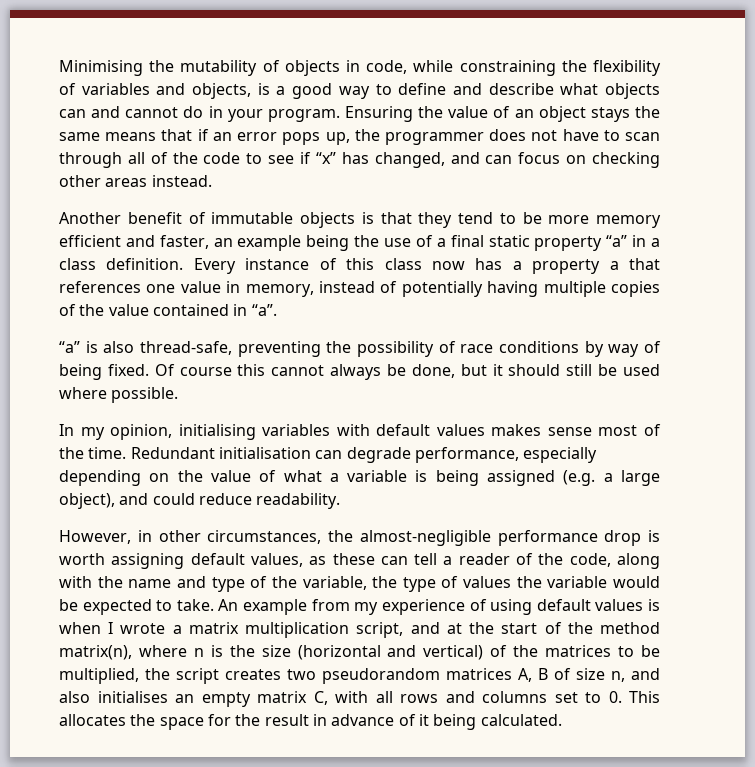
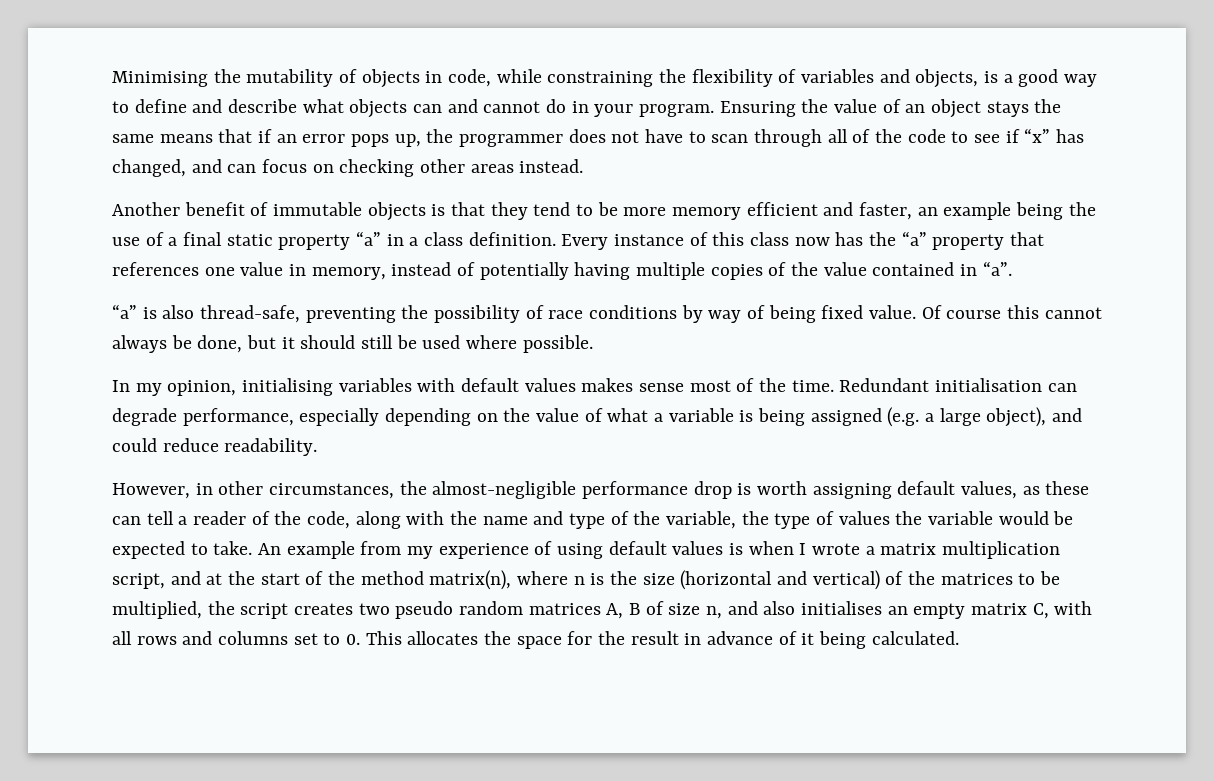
[512,259,619,274] a property a -> [869,231,1005,250] the “a” property
[107,364,149,376] fixed. -> [821,305,917,319] fixed value.
[322,668,440,684] pseudorandom -> [395,601,524,619] pseudo random

